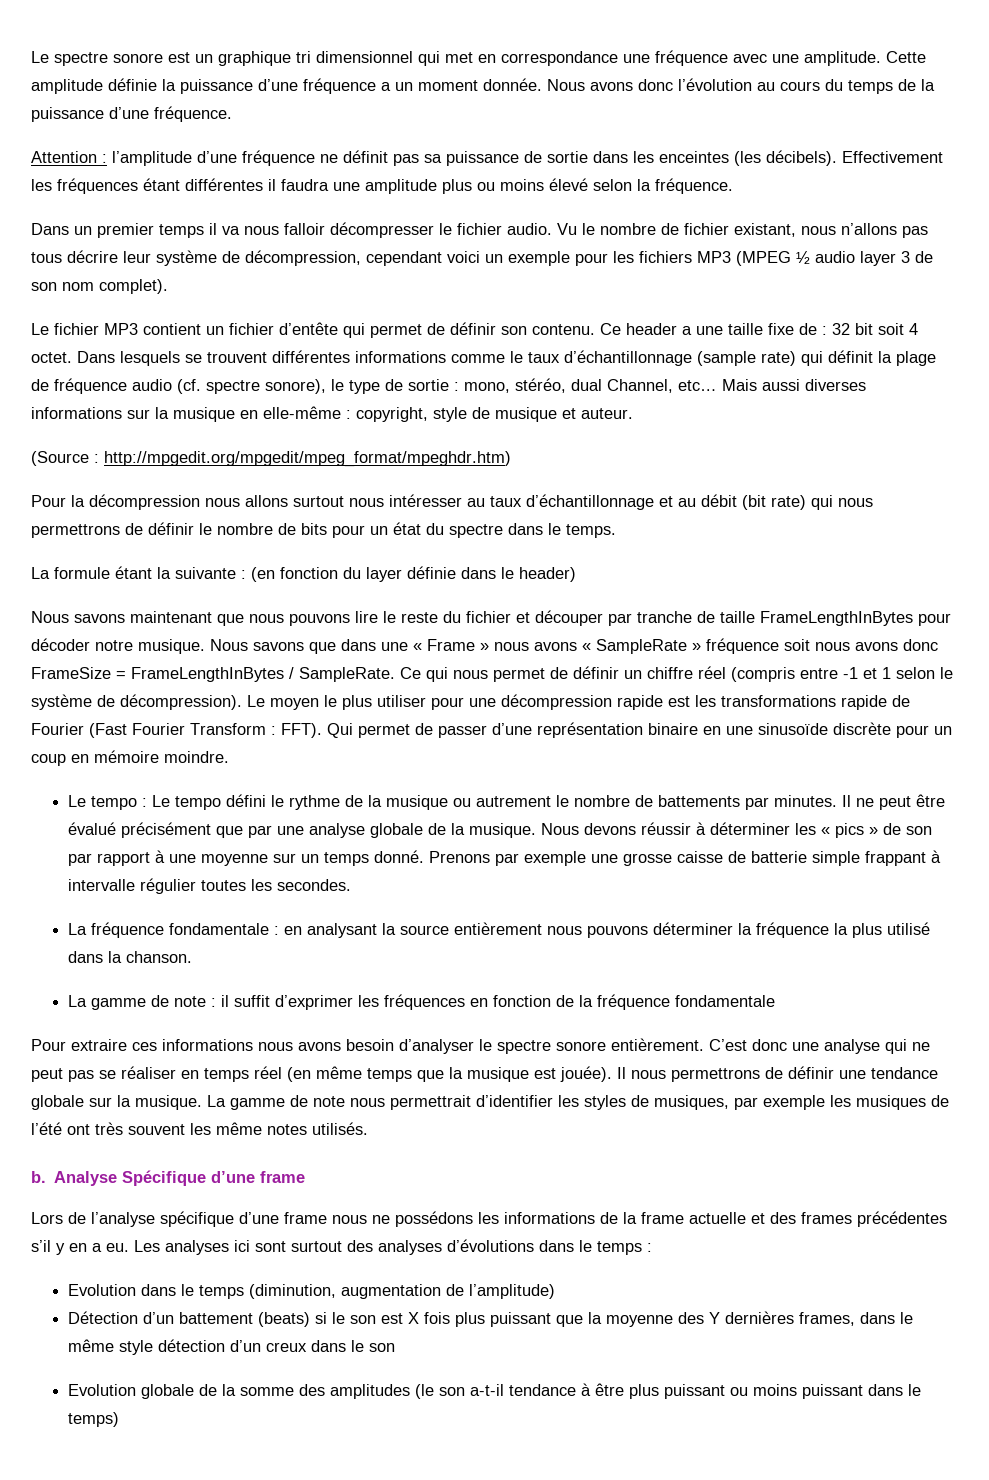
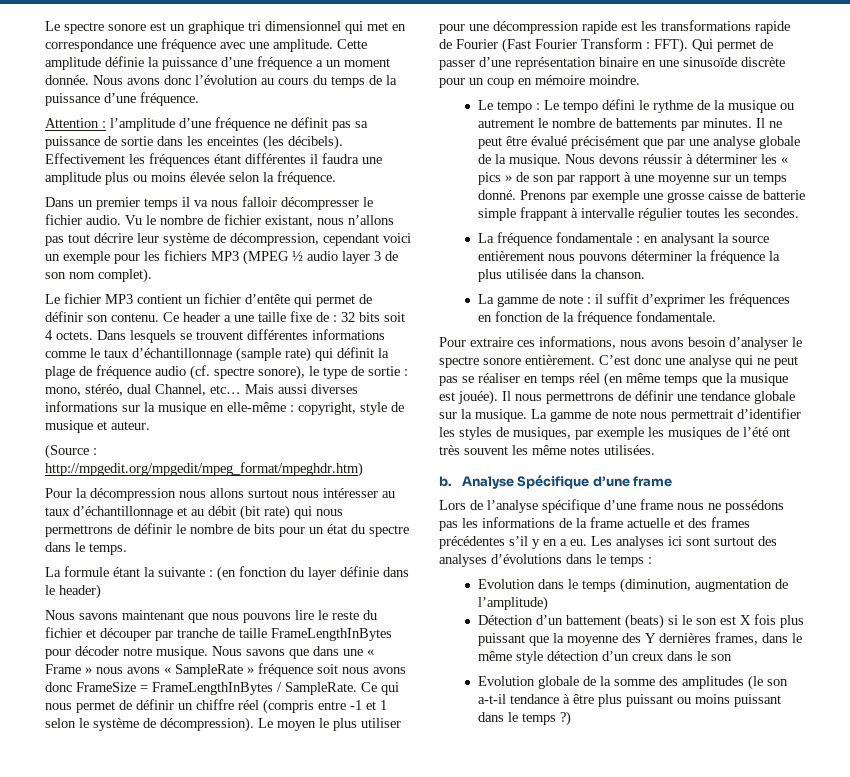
[549,178,588,191] élevé -> [190,172,225,182] élevée
[31,252,62,263] tous -> [68,234,90,243] tout
[855,323,873,335] bit -> [359,312,380,322] bits
[31,352,72,363] octet. -> [56,331,93,340] octets.
[887,922,931,935] utilisé -> [505,269,547,279] utilisée
[675,995,776,1007] fondamentale -> [635,311,716,322] fondamentale.
[162,1039,253,1051] informations -> [539,336,616,349] informations,
[312,1122,368,1135] utilisés. -> [604,445,655,455] utilisées.
(473, 1219) none -> [439,521,458,531] pas
[68,1412,120,1427] temps) -> [521,711,571,726] temps ?)

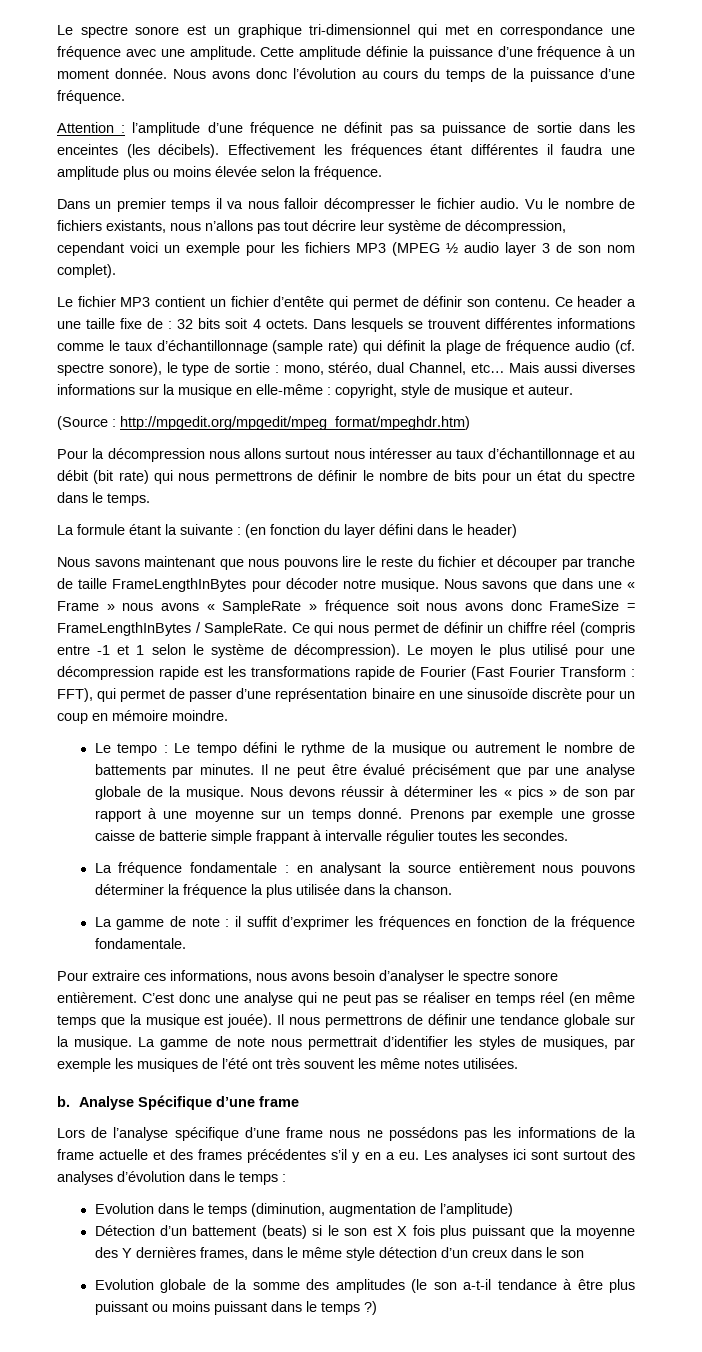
[248,21,341,31] tri dimensionnel -> [309,24,411,35] tri-dimensionnel
[316,60,323,67] a -> [606,46,616,57] à
[224,214,313,227] fichier existant, -> [57,220,166,233] fichiers existants,
[340,566,379,577] définie -> [379,524,413,535] défini
[361,718,401,728] utiliser -> [531,644,568,655] utilisé
[654,38,713,53] FFT). Qui -> [57,688,117,702] FFT), qui
[491,554,562,564] d’évolutions -> [117,1171,185,1182] d’évolution

